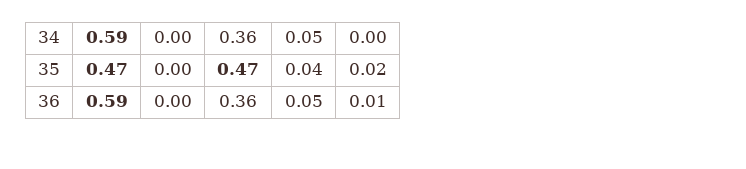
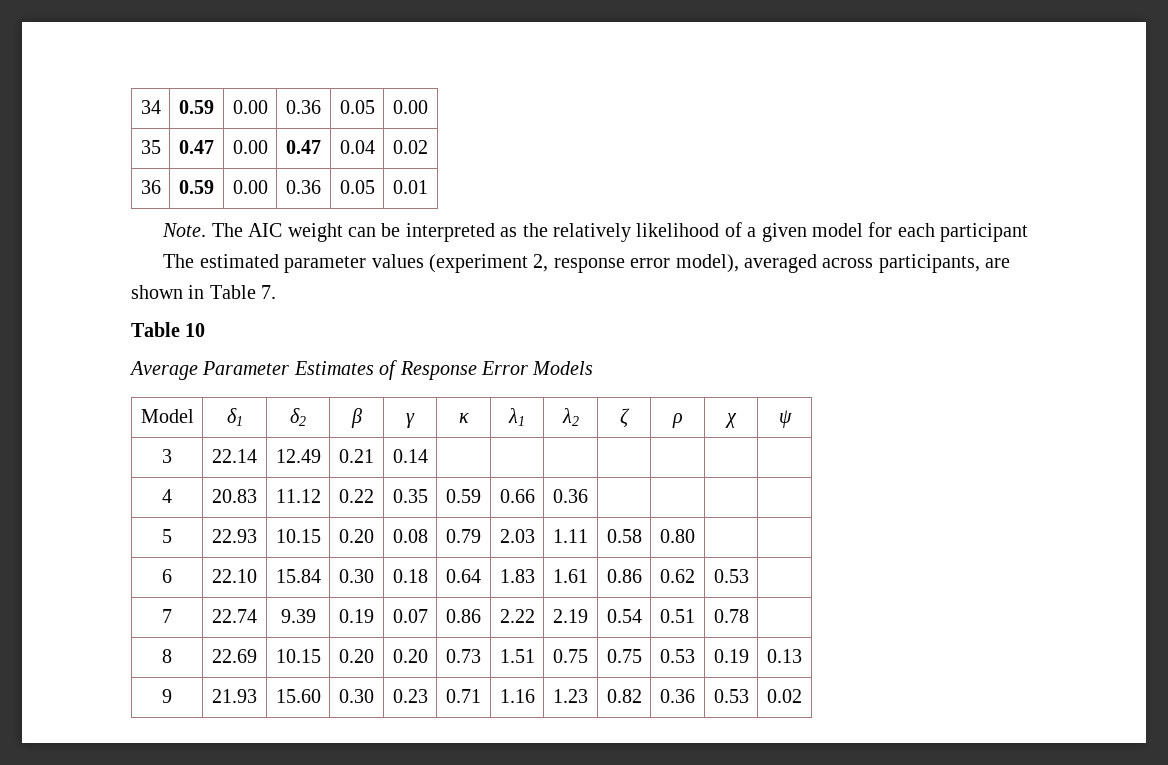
(387, 101) none -> [162,222,1029,242] [163,254,1011,273] [131,285,277,299] [131,322,206,337] [129,360,594,380] [140,409,194,423] [226,408,243,426] [290,408,306,426] [350,408,362,428] [406,413,415,428] [458,413,469,423] [508,408,525,426] [561,408,579,426] [620,408,630,428] [671,413,683,428] [724,413,737,428] [778,410,792,428] [162,449,172,463] [212,449,257,463] [275,449,321,463] [339,449,374,463] [392,449,428,463] [162,489,172,503] [212,489,257,503] [275,489,321,503] [339,489,374,503] [392,489,428,503] [446,489,481,503] [499,489,535,503] [553,489,588,503] [162,529,172,543] [212,529,257,543] [275,529,321,543] [339,529,374,543] [392,529,428,543] [446,529,481,543] [499,529,535,543] [553,529,588,543] [606,529,642,543] [660,529,695,543] [162,569,172,583] [212,569,257,583] [275,569,321,583] [339,569,374,583] [392,569,428,583] [446,569,481,583] [499,569,535,583] [553,569,588,583] [606,569,642,583] [660,569,695,583] [713,569,749,583] [162,609,172,623] [212,609,257,623] [280,609,316,623] [339,609,374,623] [392,609,428,623] [446,609,481,623] [499,609,535,623] [553,609,588,623] [606,609,642,623] [660,609,695,623] [713,609,749,623] [162,649,172,663] [212,649,257,663] [275,649,321,663] [339,649,374,663] [392,649,428,663] [446,649,481,663] [499,649,535,663] [553,649,588,663] [606,649,642,663] [660,649,695,663] [713,649,749,663] [767,649,802,663] [162,689,172,703] [212,689,257,703] [275,689,321,703] [339,689,374,703] [392,689,428,703] [446,689,481,703] [499,689,535,703] [553,689,588,703] [606,689,642,703] [660,689,695,703] [713,689,749,703] [767,689,802,703] // Note. The AIC weight can be interpreted as the relatively likelihood of a given model for each participant // The estimated parameter values (experiment 2, response error model), averaged across participants, are shown in Table 7. // Table 10 // Average Parameter Estimates of Response Error Models // Model | δ1 | δ2 | β | γ | κ | λ1 | λ2 | ζ | ρ | χ | ψ // 3 | 22.14 | 12.49 | 0.21 | 0.14 | | | | | | | // 4 | 20.83 | 11.12 | 0.22 | 0.35 | 0.59 | 0.66 | 0.36 | | | | // 5 | 22.93 | 10.15 | 0.20 | 0.08 | 0.79 | 2.03 | 1.11 | 0.58 | 0.80 | | // 6 | 22.10 | 15.84 | 0.30 | 0.18 | 0.64 | 1.83 | 1.61 | 0.86 | 0.62 | 0.53 | // 7 | 22.74 | 9.39 | 0.19 | 0.07 | 0.86 | 2.22 | 2.19 | 0.54 | 0.51 | 0.78 | // 8 | 22.69 | 10.15 | 0.20 | 0.20 | 0.73 | 1.51 | 0.75 | 0.75 | 0.53 | 0.19 | 0.13 // 9 | 21.93 | 15.60 | 0.30 | 0.23 | 0.71 | 1.16 | 1.23 | 0.82 | 0.36 | 0.53 | 0.02

